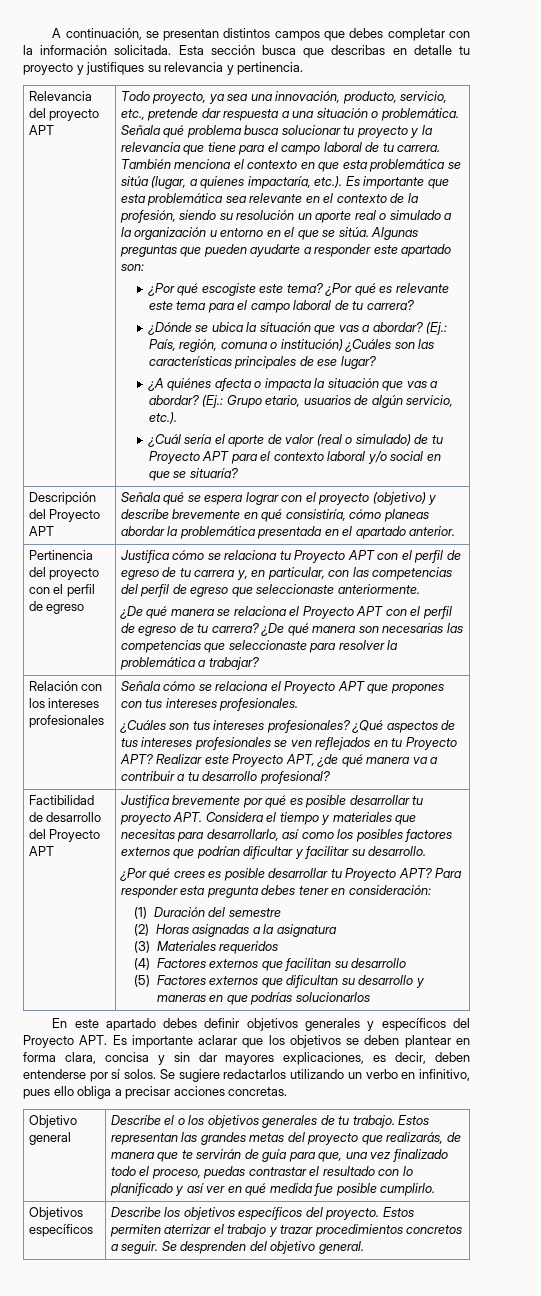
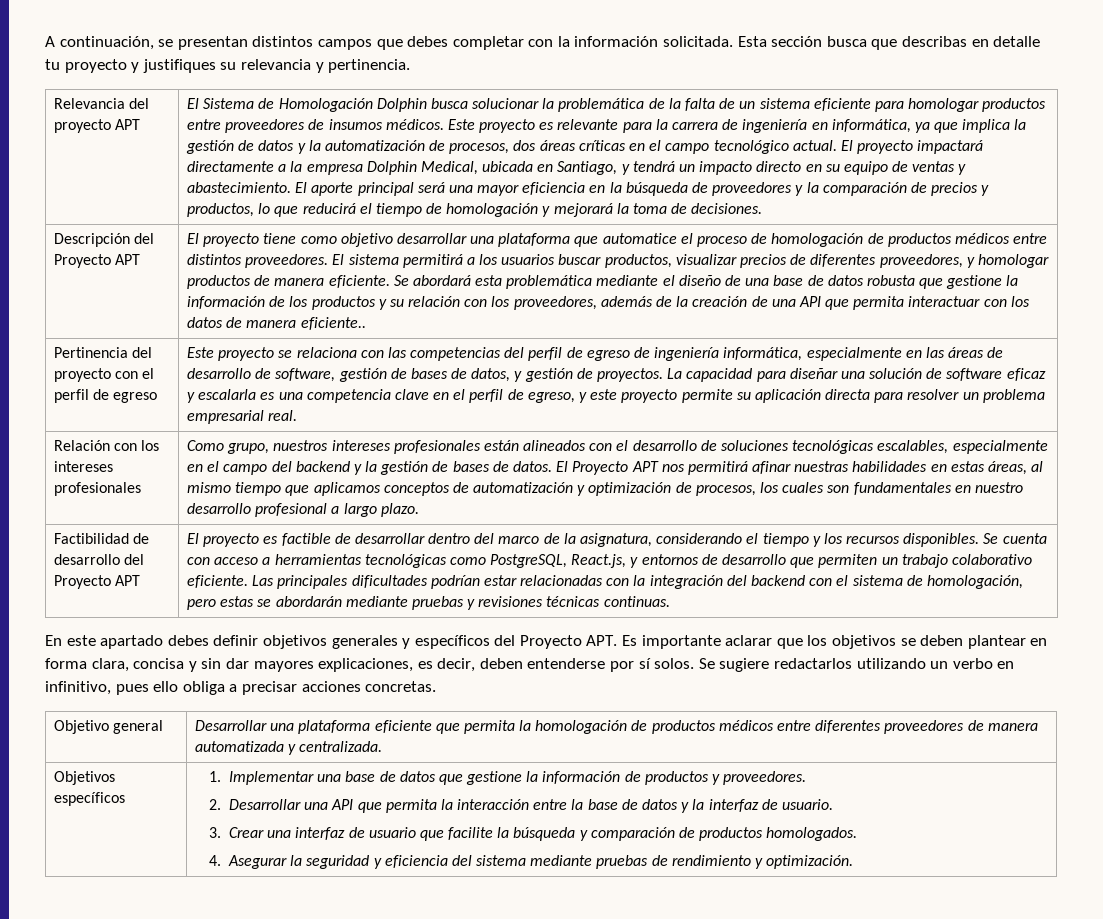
[120,91,448,104] [120,108,459,121] [120,125,433,138] [120,142,441,155] [120,159,461,172] [120,176,449,189] [120,193,419,206] [119,210,453,223] [120,227,419,240] [119,244,452,257] [120,264,144,271] [147,283,449,296] [148,300,415,313] [147,322,448,335] [148,339,435,352] [148,356,377,369] [147,378,439,391] [148,395,454,408] [148,412,177,424] [147,434,443,447] [148,451,441,464] [148,468,239,481] [28,492,96,505] [28,509,101,522] [28,526,54,536] [120,492,437,505] [120,509,429,522] [120,526,456,539] Todo proyecto, ya sea una innovación, producto, servicio, etc., pretende dar respuesta a una situación o problemática. Señala qué problema busca solucionar tu proyecto y la relevancia que tiene para el campo laboral de tu carrera. También menciona el contexto en que esta problemática se sitúa (lugar, a quienes impactaría, etc.). Es importante que esta problemática sea relevante en el contexto de la profesión, siendo su resolución un aporte real o simulado a la organización u entorno en el que se sitúa. Algunas preguntas que pueden ayudarte a responder este apartado son: // ¿Por qué escogiste este tema? ¿Por qué es relevante este tema para el campo laboral de tu carrera? // ¿Dónde se ubica la situación que vas a abordar? (Ej.: País, región, comuna o institución) ¿Cuáles son las características principales de ese lugar? // ¿A quiénes afecta o impacta la situación que vas a abordar? (Ej.: Grupo etario, usuarios de algún servicio, etc.). // ¿Cuál sería el aporte de valor (real o simulado) de tu Proyecto APT para el contexto laboral y/o social en que se situaría? // Descripción del Proyecto APT | Señala qué se espera lograr con el proyecto (objetivo) y describe brevemente en qué consistiría, cómo planeas abordar la problemática presentada en el apartado anterior. -> [186,98,1047,112] [186,119,1027,133] [185,140,984,154] [186,161,967,175] [186,182,990,196] [186,203,763,217] [53,233,155,247] [53,254,141,268] [186,233,1048,247] [186,254,1049,268] [186,275,1019,289] [186,296,1030,310] [186,317,366,330] El Sistema de Homologación Dolphin busca solucionar la problemática de la falta de un sistema eficiente para homologar productos entre proveedores de insumos médicos. Este proyecto es relevante para la carrera de ingeniería en informática, ya que implica la gestión de datos y la automatización de procesos, dos áreas críticas en el campo tecnológico actual. El proyecto impactará directamente a la empresa Dolphin Medical, ubicada en Santiago, y tendrá un impacto directo en su equipo de ventas y abastecimiento. El aporte principal será una mayor eficiencia en la búsqueda de proveedores y la comparación de precios y productos, lo que reducirá el tiempo de homologación y mejorará la toma de decisiones. // Descripción del Proyecto APT | El proyecto tiene como objetivo desarrollar una plataforma que automatice el proceso de homologación de productos médicos entre distintos proveedores. El sistema permitirá a los usuarios buscar productos, visualizar precios de diferentes proveedores, y homologar productos de manera eficiente. Se abordará esta problemática mediante el diseño de una base de datos robusta que gestione la información de los productos y su relación con los proveedores, además de la creación de una API que permita interactuar con los datos de manera eficiente..
[120,550,461,563] [120,567,325,580] Justifica cómo se relaciona tu Proyecto APT con el perfil de egreso de tu carrera y, en particular, -> [186,347,357,361] Este proyecto se relaciona
[231,584,420,597] [119,606,452,619] [120,623,463,636] [120,640,399,653] [119,657,260,670] que seleccionaste anteriormente. // ¿De qué manera se relaciona el Proyecto APT con el perfil de egreso de tu carrera? ¿De qué manera son necesarias las competencias que seleccionaste para resolver la problemática a trabajar? -> [633,347,1004,361] [186,368,1046,382] [186,389,1045,403] [186,410,298,424] de ingeniería informática, especialmente en las áreas de desarrollo de software, gestión de bases de datos, y gestión de proyectos. La capacidad para diseñar una solución de software eficaz y escalarla es una competencia clave en el perfil de egreso, y este proyecto permite su aplicación directa para resolver un problema empresarial real.
[120,681,444,694] [120,698,299,711] [119,720,456,733] [120,737,457,750] [119,754,439,767] [120,771,331,784] Señala cómo se relaciona el Proyecto APT que propones con tus intereses profesionales. // ¿Cuáles son tus intereses profesionales? ¿Qué aspectos de tus intereses profesionales se ven reflejados en tu Proyecto APT? Realizar este Proyecto APT, ¿de qué manera va a contribuir a tu desarrollo profesional? -> [186,440,1048,454] [186,461,1044,475] [186,482,1023,496] [186,503,419,517] Como grupo, nuestros intereses profesionales están alineados con el desarrollo de soluciones tecnológicas escalables, especialmente en el campo del backend y la gestión de bases de datos. El Proyecto APT nos permitirá afinar nuestras habilidades en estas áreas, al mismo tiempo que aplicamos conceptos de automatización y optimización de procesos, los cuales son fundamentales en nuestro desarrollo profesional a largo plazo.
[120,795,424,808] [119,812,417,825] [120,829,453,842] [120,846,427,859] [119,868,463,881] [120,885,431,898] [134,907,281,919] [134,924,337,937] [134,941,279,954] [134,958,407,971] [134,975,424,988] [156,992,370,1005] Justifica brevemente por qué es posible desarrollar tu proyecto APT. Considera el tiempo y materiales que necesitas para desarrollarlo, así como los posibles factores externos que podrían dificultar y facilitar su desarrollo. // ¿Por qué crees es posible desarrollar tu Proyecto APT? Para responder esta pregunta debes tener en consideración: // (1) Duración del semestre // (2) Horas asignadas a la asignatura // (3) Materiales requeridos // (4) Factores externos que facilitan su desarrollo // (5) Factores externos que dificultan su desarrollo y maneras en que podrías solucionarlos -> [186,533,1047,547] [186,554,1032,568] [186,575,1023,589] [186,596,670,610] El proyecto es factible de desarrollar dentro del marco de la asignatura, considerando el tiempo y los recursos disponibles. Se cuenta con acceso a herramientas tecnológicas como PostgreSQL, React.js, y entornos de desarrollo que permiten un trabajo colaborativo eficiente. Las principales dificultades podrían estar relacionadas con la integración del backend con el sistema de homologación, pero estas se abordarán mediante pruebas y revisiones técnicas continuas.
[110,1115,430,1128] [110,1132,461,1145] [110,1149,448,1162] [110,1166,413,1179] [109,1183,436,1196] [28,1207,83,1220] [28,1224,93,1237] [110,1207,414,1220] [109,1224,463,1237] [110,1241,364,1254] Describe el o los objetivos generales de tu trabajo. Estos representan las grandes metas del proyecto que realizarás, de manera que te servirán de guía para que, una vez finalizado todo el proceso, puedas contrastar el resultado con lo planificado y así ver en qué medida fue posible cumplirlo. // Objetivos específicos | Describe los objetivos específicos del proyecto. Estos permiten aterrizar el trabajo y trazar procedimientos concretos a seguir. Se desprenden del objetivo general. -> [194,720,1038,734] [194,741,383,755] [53,771,115,785] [53,792,125,806] [209,771,807,785] [209,799,833,813] [209,827,858,841] [209,855,854,869] Desarrollar una plataforma eficiente que permita la homologación de productos médicos entre diferentes proveedores de manera automatizada y centralizada. // Objetivos específicos | 1. Implementar una base de datos que gestione la información de productos y proveedores. // 2. Desarrollar una API que permita la interacción entre la base de datos y la interfaz de usuario. // 3. Crear una interfaz de usuario que facilite la búsqueda y comparación de productos homologados. // 4. Asegurar la seguridad y eficiencia del sistema mediante pruebas de rendimiento y optimización.

